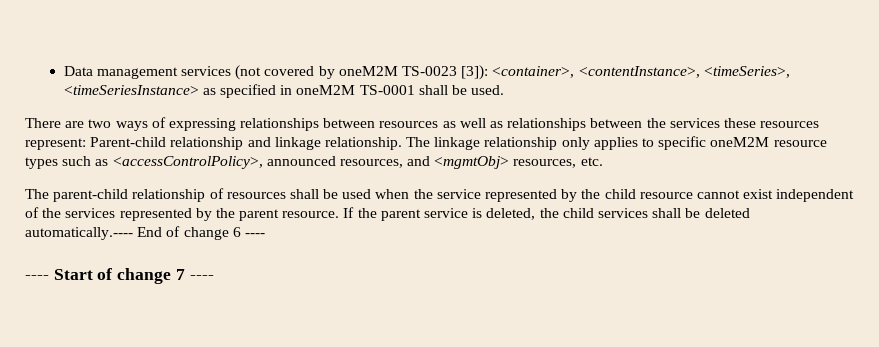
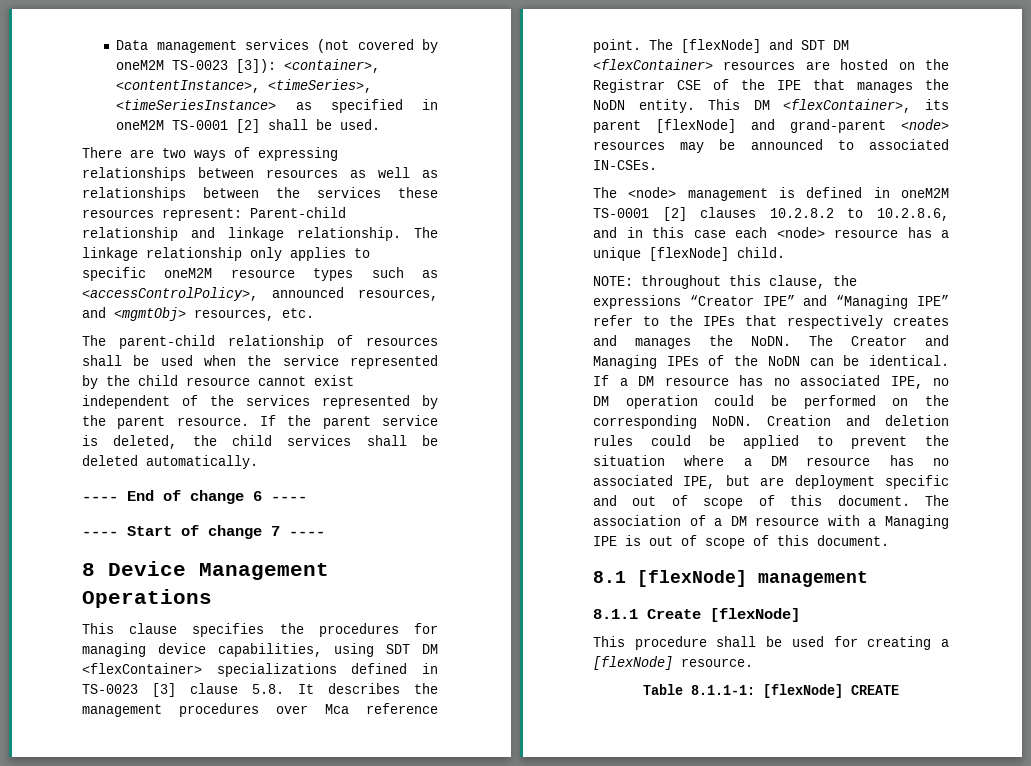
(415, 90) none -> [236,119,261,133] [2]
[25,227,133,240] automatically.---- -> [146,455,258,469] [82,496,118,501] automatically. // ----
(214, 277) none -> [82,561,329,580] [82,589,212,608] [82,623,438,637] [82,643,438,657] [82,663,438,677] [82,683,438,697] [82,703,438,717] [593,39,849,53] [593,59,949,70] [593,79,949,93] [593,99,949,113] [593,119,949,133] [593,139,949,153] [593,160,657,170] [593,187,949,201] [593,207,949,221] [593,227,949,238] [593,247,785,261] [593,275,857,289] [593,295,949,309] [593,315,949,329] [593,335,949,349] [593,355,949,369] [593,375,949,389] [593,395,949,409] [593,415,949,429] [593,435,949,449] [593,455,949,466] [593,475,949,489] [593,495,949,509] [593,515,949,529] [593,535,889,549] [593,570,868,587] [593,608,800,622] [593,636,949,650] [593,656,753,670] [643,684,899,698] // 8 Device Management Operations // This clause specifies the procedures for managing device capabilities, using SDT DM <flexContainer> specializations defined in TS-0023 [3] clause 5.8. It describes the management procedures over Mca reference point. The [flexNode] and SDT DM <flexContainer> resources are hosted on the Registrar CSE of the IPE that manages the NoDN entity. This DM <flexContainer>, its parent [flexNode] and grand-parent <node> resources may be announced to associated IN-CSEs. // The <node> management is defined in oneM2M TS-0001 [2] clauses 10.2.8.2 to 10.2.8.6, and in this case each <node> resource has a unique [flexNode] child. // NOTE: throughout this clause, the expressions “Creator IPE” and “Managing IPE” refer to the IPEs that respectively creates and manages the NoDN. The Creator and Managing IPEs of the NoDN can be identical. If a DM resource has no associated IPE, no DM operation could be performed on the corresponding NoDN. Creation and deletion rules could be applied to prevent the situation where a DM resource has no associated IPE, but are deployment specific and out of scope of this document. The association of a DM resource with a Managing IPE is out of scope of this document. // 8.1 [flexNode] management // 8.1.1 Create [flexNode] // This procedure shall be used for creating a [flexNode] resource. // Table 8.1.1-1: [flexNode] CREATE

